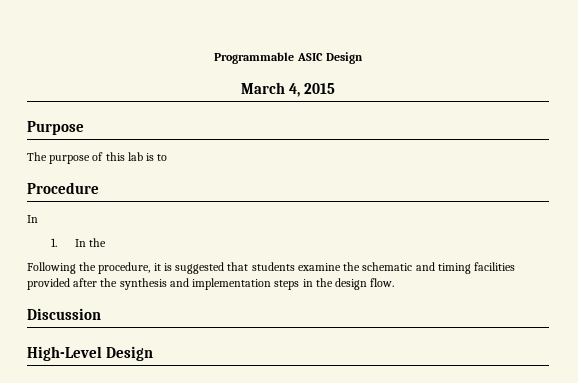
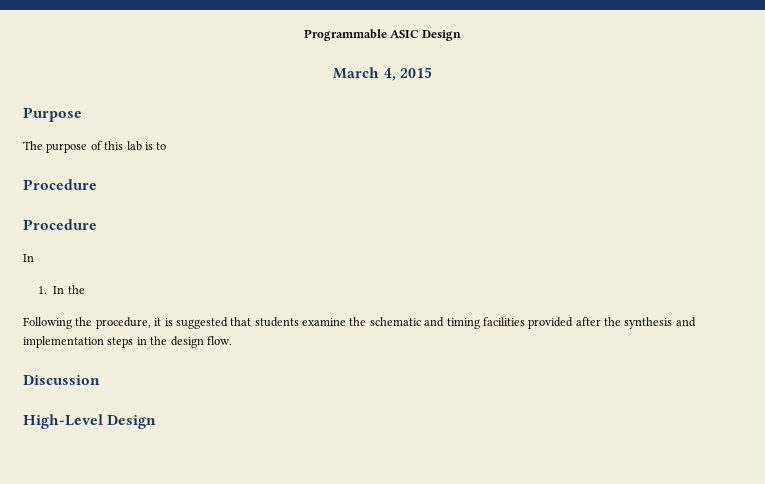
(99, 188) none -> [23,219,97,230] // Procedure

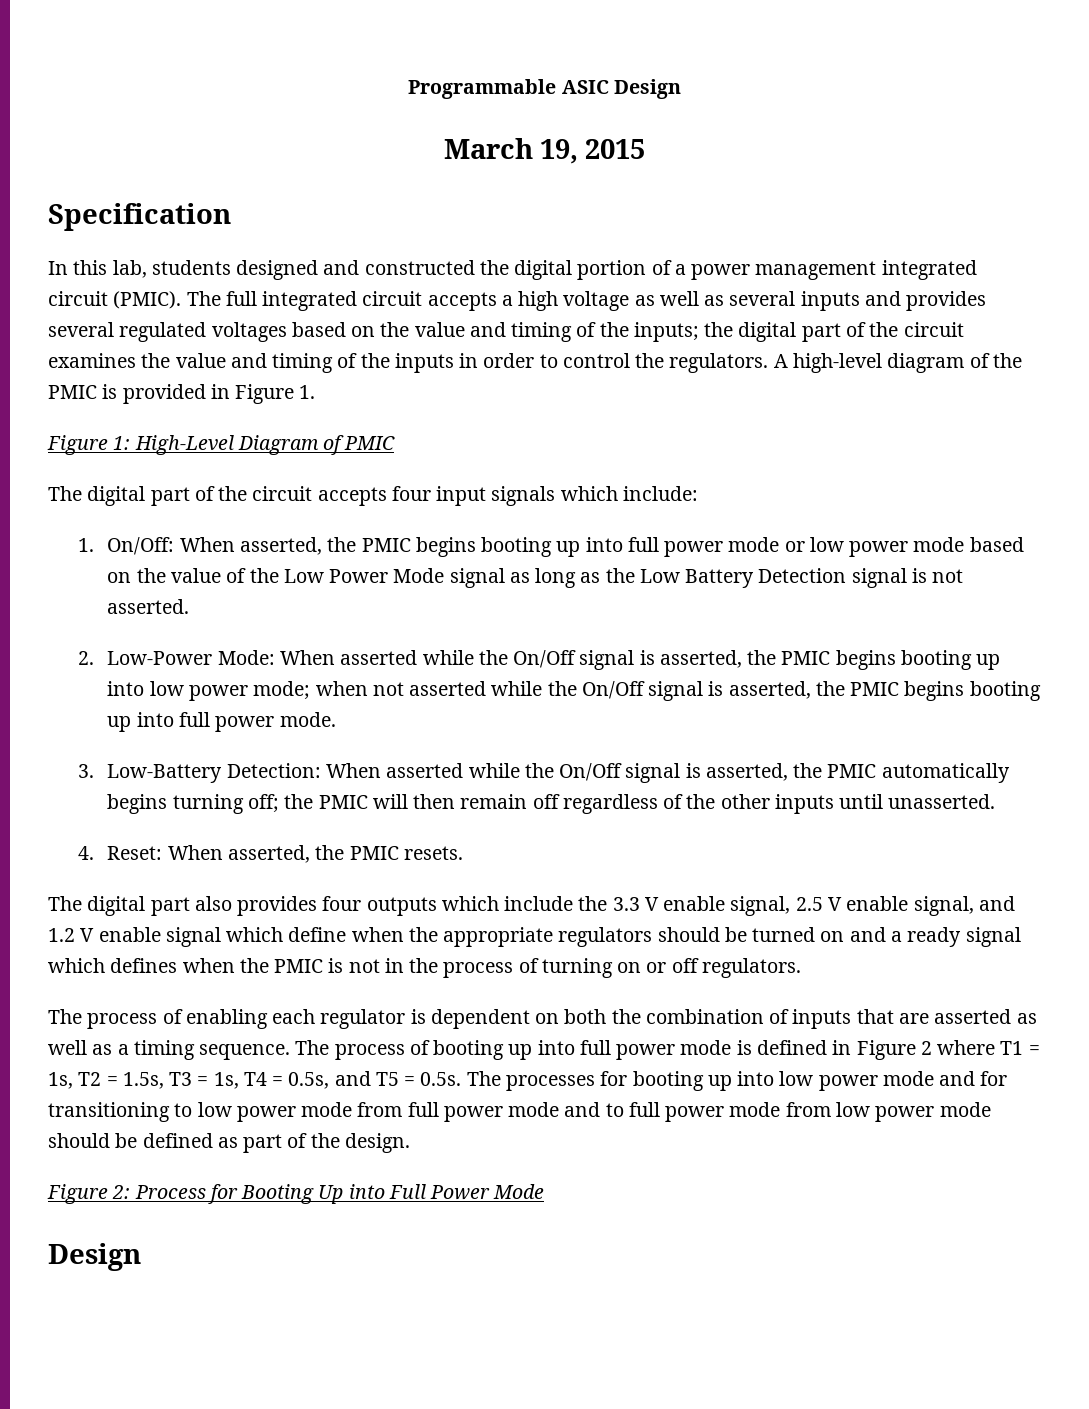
[383,68,396,81] 4, -> [540,139,578,164] 19,
[23,107,82,122] [23,141,167,153] [23,179,97,190] [23,219,97,230] [23,254,34,262] [38,285,85,294] [23,317,696,329] [23,336,232,348] [23,375,100,385] [23,414,103,429] Purpose // The purpose of this lab is to // Procedure // Procedure // In // 1. In the // Following the procedure, it is suggested that students examine the schematic and timing facilities provided after the synthesis and implementation steps in the design flow. // Discussion // High-Level -> [48,203,231,231] [48,260,977,280] [48,291,987,311] [48,322,964,342] [48,353,1022,373] [48,384,316,404] [47,435,396,455] [48,486,698,506] [77,537,1024,557] [107,568,964,588] [107,599,190,614] [77,650,1001,670] [107,681,1041,701] [107,712,336,732] [77,763,1010,783] [107,794,996,814] [77,845,463,863] [48,896,1015,916] [48,927,1021,947] [48,958,801,978] [48,1009,1037,1029] [48,1040,1040,1060] [48,1071,1008,1091] [48,1102,991,1122] [48,1133,410,1153] [47,1184,545,1204] Specification // In this lab, students designed and constructed the digital portion of a power management integrated circuit (PMIC). The full integrated circuit accepts a high voltage as well as several inputs and provides several regulated voltages based on the value and timing of the inputs; the digital part of the circuit examines the value and timing of the inputs in order to control the regulators. A high-level diagram of the PMIC is provided in Figure 1. // Figure 1: High-Level Diagram of PMIC // The digital part of the circuit accepts four input signals which include: // 1. On/Off: When asserted, the PMIC begins booting up into full power mode or low power mode based on the value of the Low Power Mode signal as long as the Low Battery Detection signal is not asserted. // 2. Low-Power Mode: When asserted while the On/Off signal is asserted, the PMIC begins booting up into low power mode; when not asserted while the On/Off signal is asserted, the PMIC begins booting up into full power mode. // 3. Low-Battery Detection: When asserted while the On/Off signal is asserted, the PMIC automatically begins turning off; the PMIC will then remain off regardless of the other inputs until unasserted. // 4. Reset: When asserted, the PMIC resets. // The digital part also provides four outputs which include the 3.3 V enable signal, 2.5 V enable signal, and 1.2 V enable signal which define when the appropriate regulators should be turned on and a ready signal which defines when the PMIC is not in the process of turning on or off regulators. // The process of enabling each regulator is dependent on both the combination of inputs that are asserted as well as a timing sequence. The process of booting up into full power mode is defined in Figure 2 where T1 = 1s, T2 = 1.5s, T3 = 1s, T4 = 0.5s, and T5 = 0.5s. The processes for booting up into low power mode and for transitioning to low power mode from full power mode and to full power mode from low power mode should be defined as part of the design. // Figure 2: Process for Booting Up into Full Power Mode //

